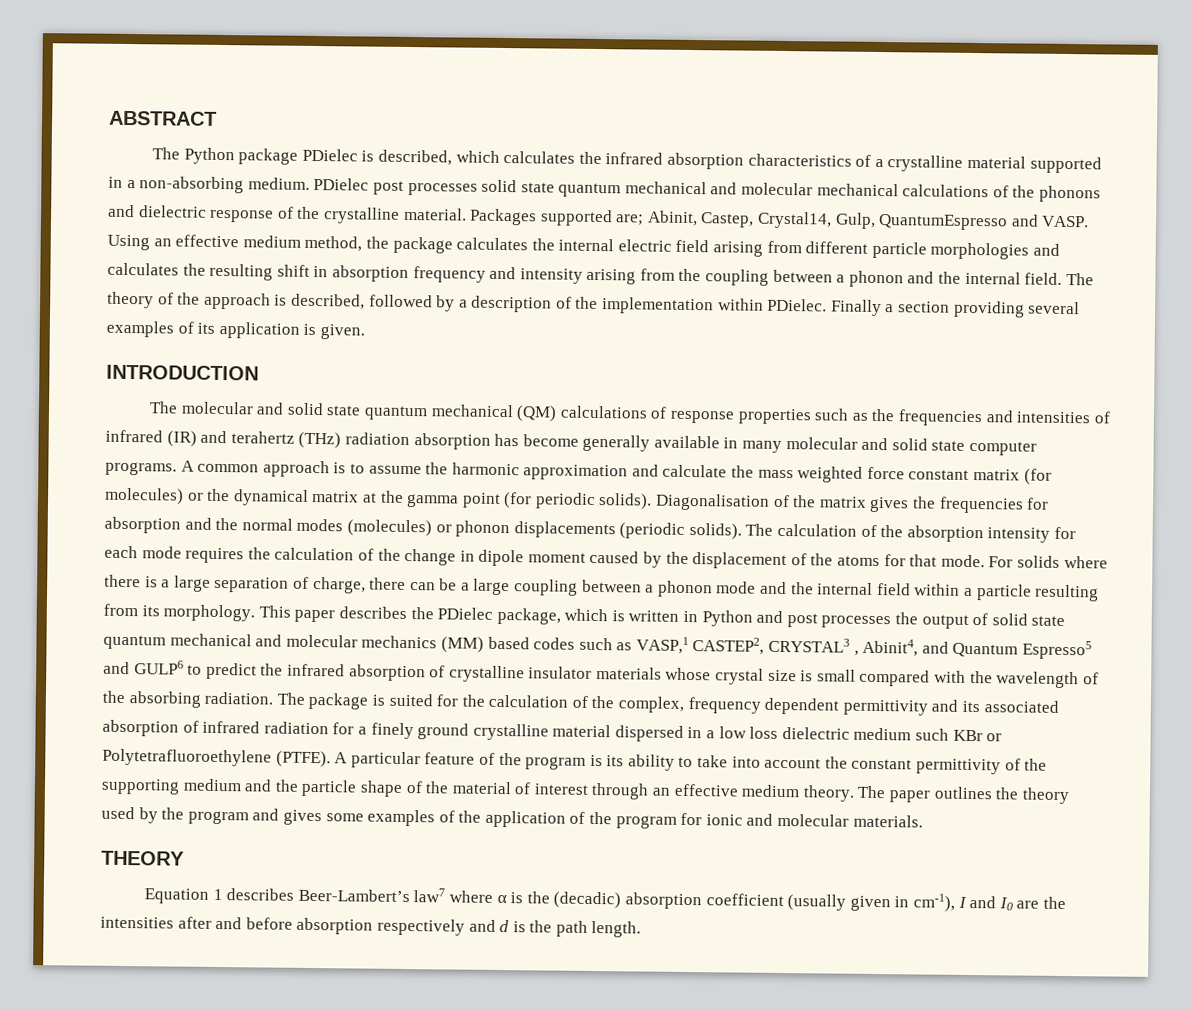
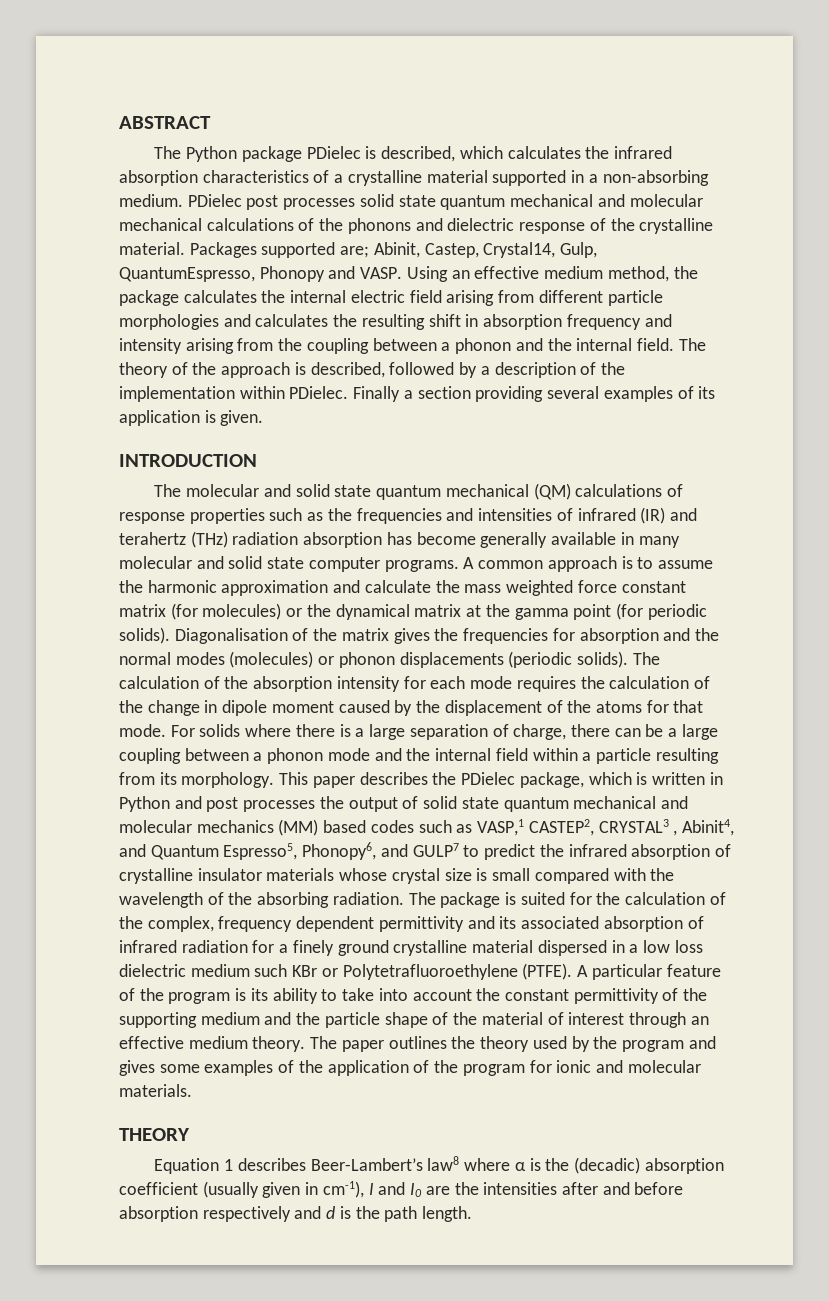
[878,214,1009,231] QuantumEspresso -> [119,266,325,282] QuantumEspresso, Phonopy
[1022,640,1093,660] [103,660,184,675] Espresso5 and GULP6 -> [223,842,459,860] Espresso5, Phonopy6, and GULP7
[413,888,446,903] law7 -> [427,1156,460,1171] law8

